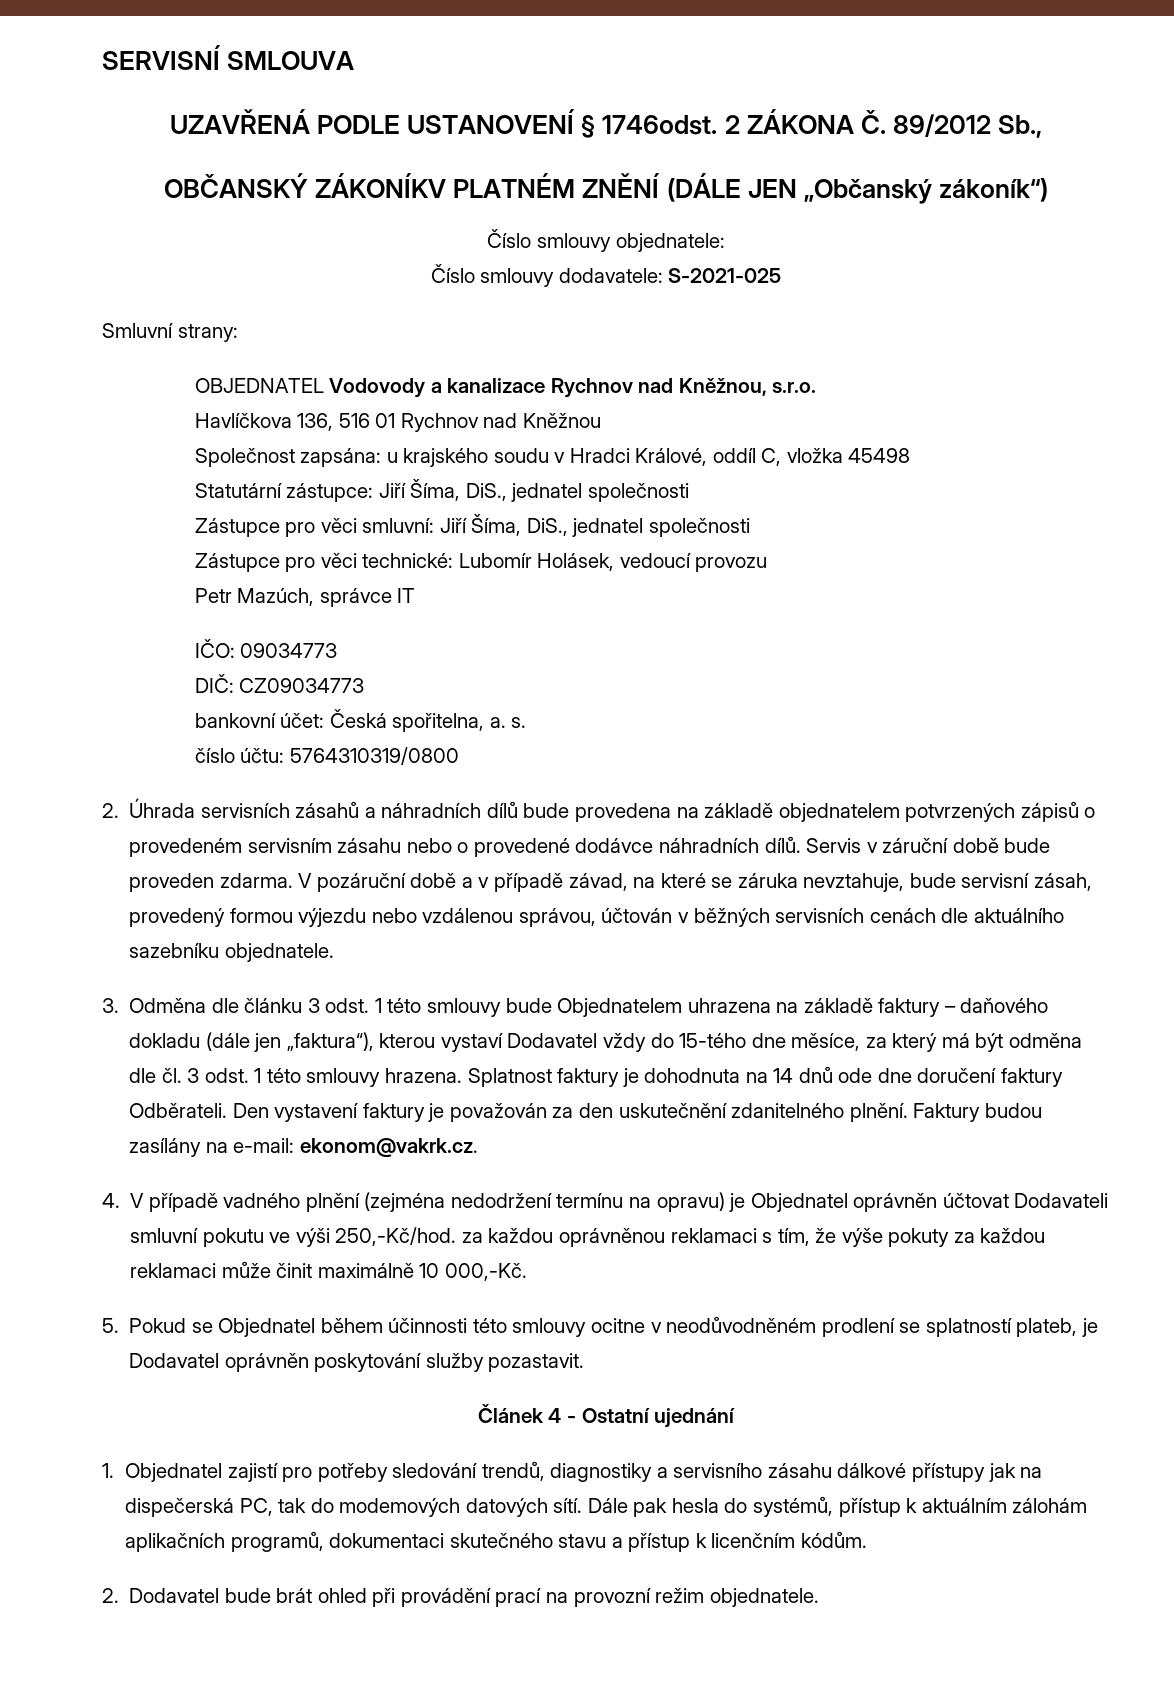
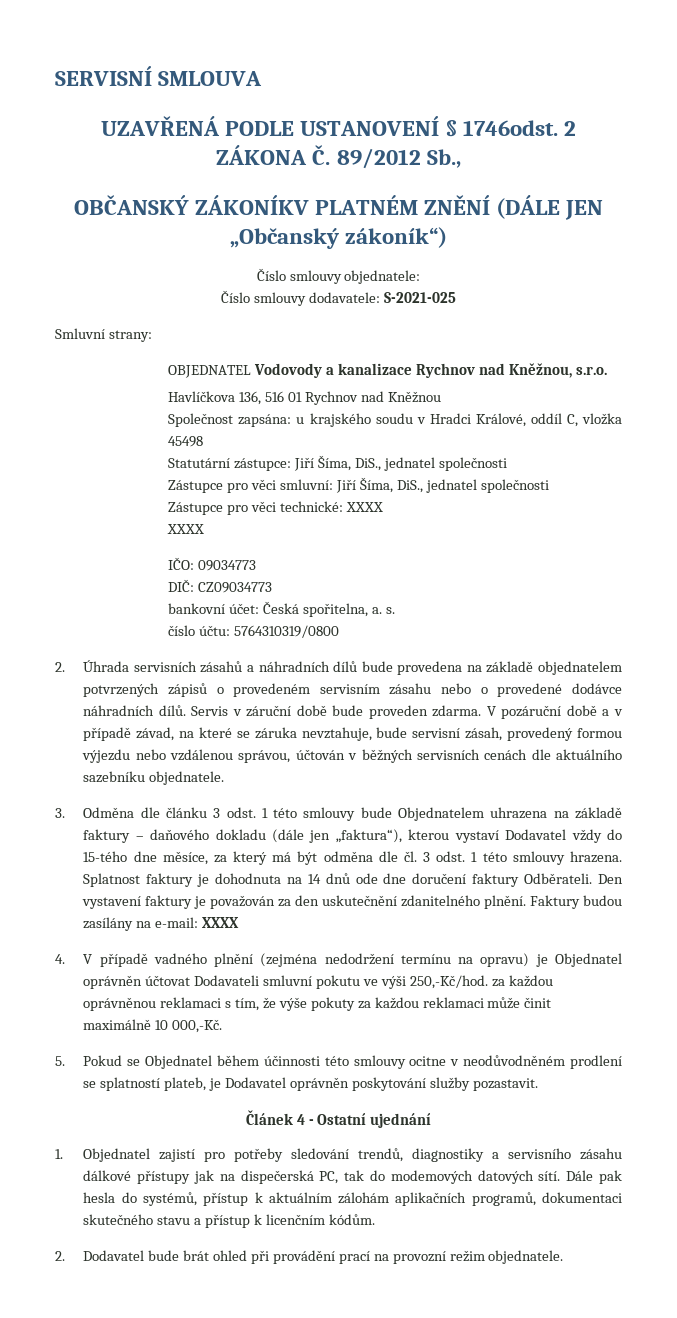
[458,553,768,572] [194,588,416,607] Lubomír Holásek, vedoucí provozu // Petr Mazúch, správce IT -> [345,502,383,512] [167,524,205,534] XXXX // XXXX
[299,1138,478,1158] ekonom@vakrk.cz. -> [202,917,240,928] XXXX

